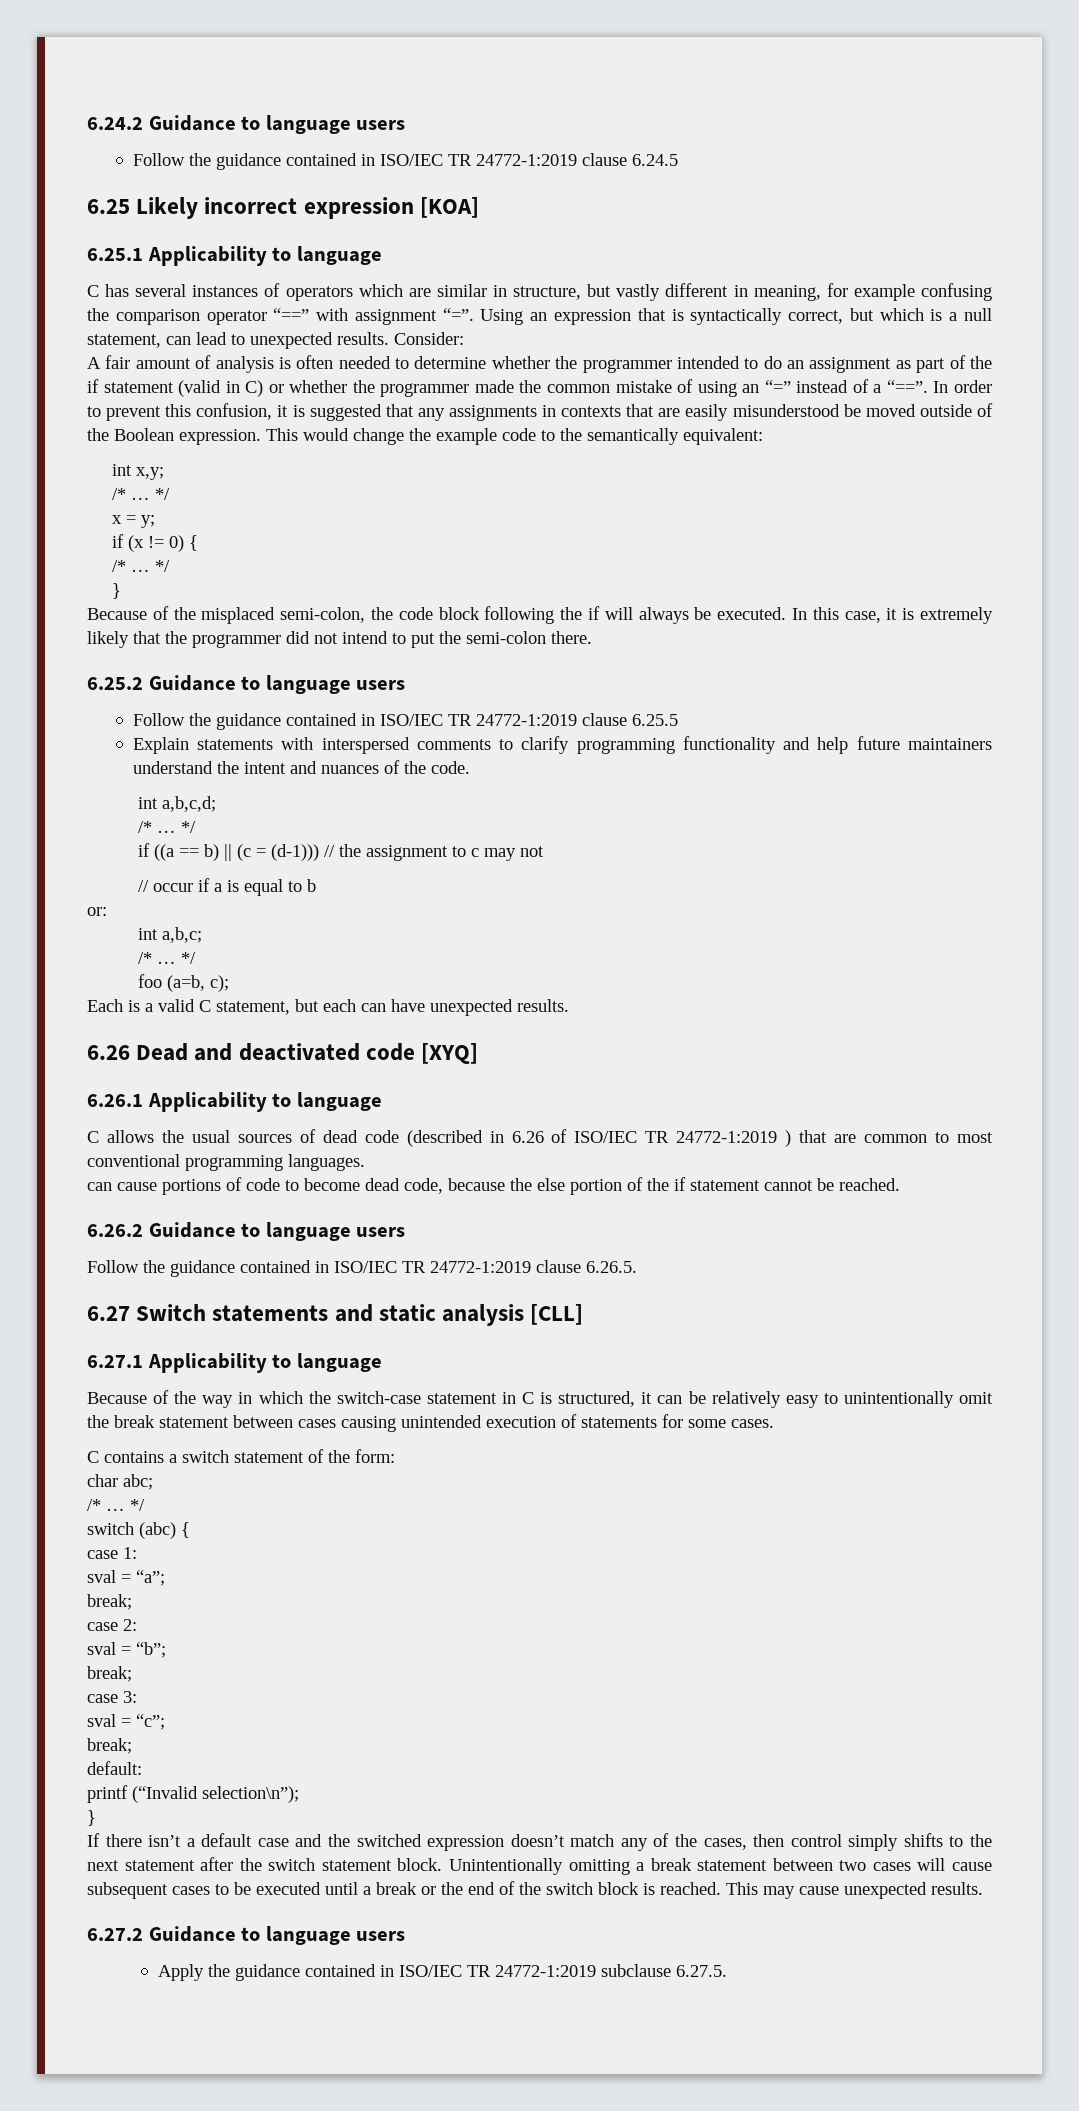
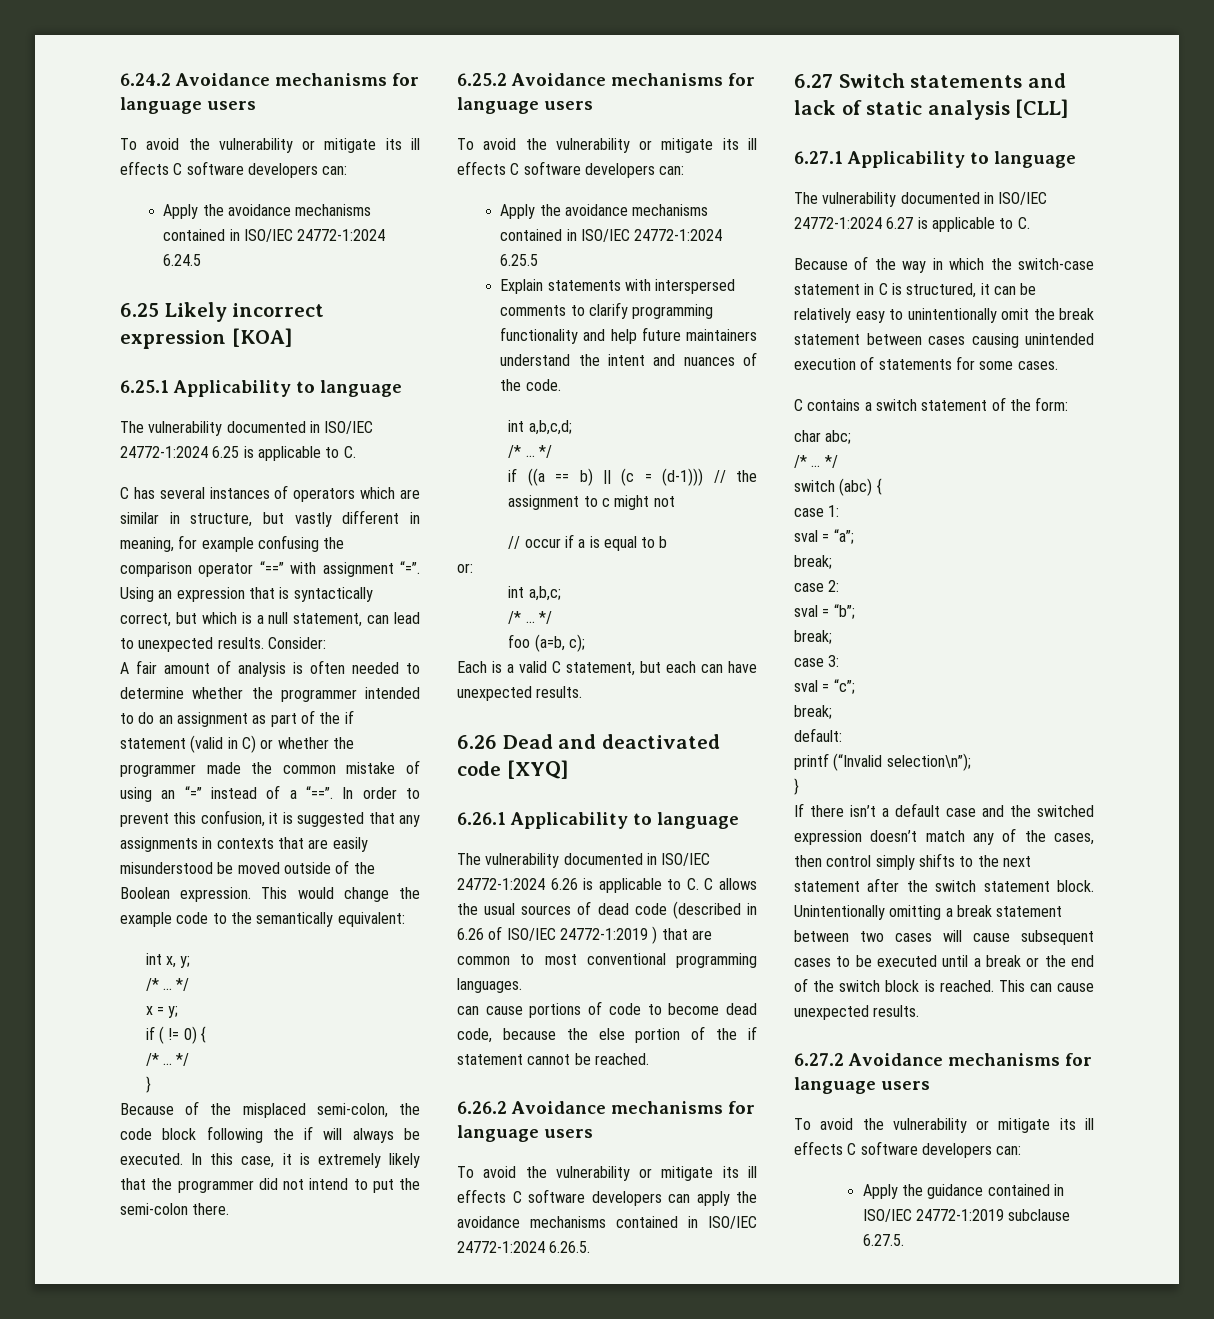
[148,115,406,134] [132,153,627,170] Guidance to language users // Follow the guidance contained in ISO/IEC TR 24772-1:2019 clause -> [175,73,419,86] [120,97,256,114] [120,138,420,153] [120,161,348,178] [163,204,372,219] [163,229,386,242] Avoidance mechanisms for language users // To avoid the vulnerability or mitigate its ill effects C software developers can: // Apply the avoidance mechanisms contained in ISO/IEC 24772-1:2024
(382, 255) none -> [120,421,374,436] [120,446,356,461] // The vulnerability documented in ISO/IEC 24772-1:2024 6.25 is applicable to C.
[136,467,165,480] x,y; -> [165,956,191,968] x, y;
[128,535,145,552] (x -> [158,1026,164,1044] (
[148,675,406,694] [132,713,627,730] Guidance to language users // Follow the guidance contained in ISO/IEC TR 24772-1:2019 clause -> [511,73,755,86] [457,97,593,114] [457,138,757,153] [457,161,685,178] [500,204,709,219] [500,229,723,242] Avoidance mechanisms for language users // To avoid the vulnerability or mitigate its ill effects C software developers can: // Apply the avoidance mechanisms contained in ISO/IEC 24772-1:2024
[483,848,516,861] may -> [614,495,650,510] might
(382, 1101) none -> [457,853,711,868] [457,878,699,893] The vulnerability documented in ISO/IEC 24772-1:2024 6.26 is applicable to C.
[645,1131,670,1143] TR -> (556, 934) none
[148,1222,406,1241] [87,1260,581,1277] Guidance to language users // Follow the guidance contained in ISO/IEC TR 24772-1:2019 clause -> [511,1101,755,1114] [457,1125,593,1142] [457,1166,757,1181] [457,1189,757,1206] [457,1216,757,1229] [457,1241,545,1253] Avoidance mechanisms for language users // To avoid the vulnerability or mitigate its ill effects C software developers can apply the avoidance mechanisms contained in ISO/IEC 24772-1:2024
(373, 1313) none -> [794,100,862,115] lack of
(382, 1362) none -> [794,192,1048,207] [794,217,1030,232] // The vulnerability documented in ISO/IEC 24772-1:2024 6.27 is applicable to C.
[763,1886,795,1899] may -> [1029,983,1052,992] can
[148,1926,406,1945] Guidance to language users -> [848,1053,1092,1066] [794,1077,930,1094] [794,1118,1094,1133] [794,1141,1022,1158] Avoidance mechanisms for language users // To avoid the vulnerability or mitigate its ill effects C software developers can:
[467,1965,492,1977] TR -> (912, 1215) none

